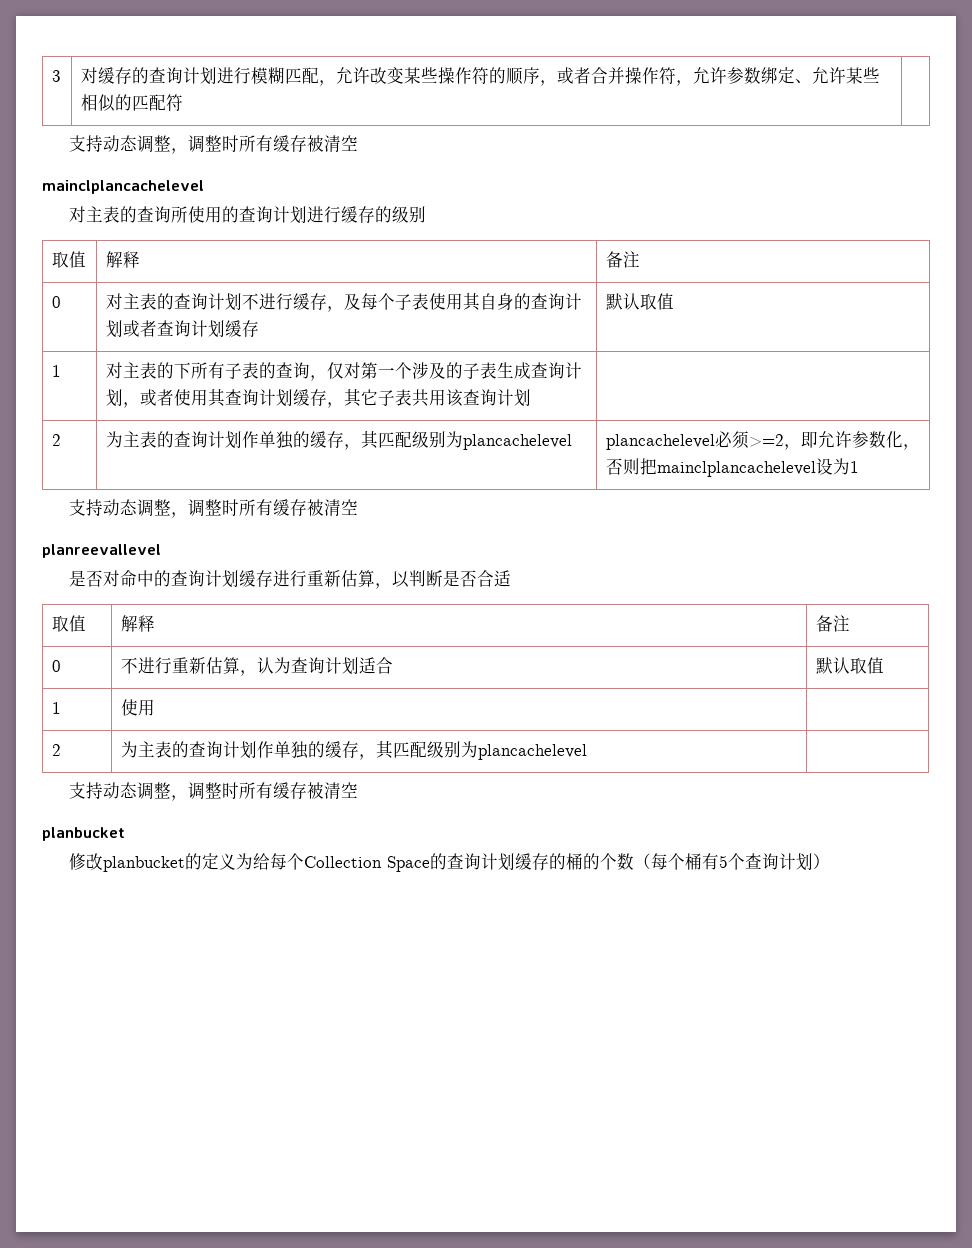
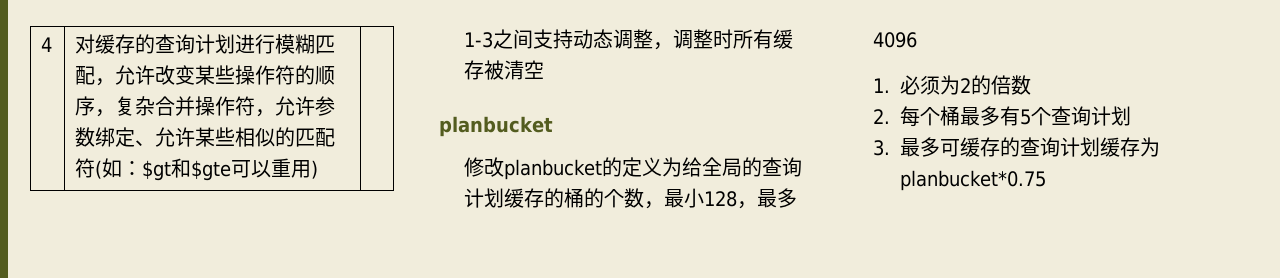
[51,70,61,82] 3 -> [41,37,53,52] 4
[556,67,591,84] 或者 -> [115,96,156,116] 复杂
[69,135,359,154] [42,180,204,194] [69,206,427,224] [51,251,86,268] [105,251,140,268] [605,251,640,268] [51,296,61,308] [105,293,582,312] [105,320,259,338] [605,293,674,310] [51,365,61,377] [105,362,582,381] [105,389,531,408] [51,434,61,446] [105,431,572,450] [605,431,920,450] [605,458,859,477] [69,499,359,518] [42,544,161,558] [69,570,512,589] [51,615,86,632] [120,615,155,632] [815,615,850,632] [51,660,61,672] [120,657,393,676] [815,657,884,674] [51,702,61,714] [120,699,155,716] [51,744,61,756] [120,741,587,760] | // 支持动态调整，调整时所有缓存被清空 // mainclplancachelevel // 对主表的查询所使用的查询计划进行缓存的级别 // 取值 | 解释 | 备注 // 0 | 对主表的查询计划不进行缓存，及每个子表使用其自身的查询计划或者查询计划缓存 | 默认取值 // 1 | 对主表的下所有子表的查询，仅对第一个涉及的子表生成查询计划，或者使用其查询计划缓存，其它子表共用该查询计划 | // 2 | 为主表的查询计划作单独的缓存，其匹配级别为plancachelevel | plancachelevel必须>=2，即允许参数化，否则把mainclplancachelevel设为1 // 支持动态调整，调整时所有缓存被清空 // planreevallevel // 是否对命中的查询计划缓存进行重新估算，以判断是否合适 // 取值 | 解释 | 备注 // 0 | 不进行重新估算，认为查询计划适合 | 默认取值 // 1 | 使用 | // 2 | 为主表的查询计划作单独的缓存，其匹配级别为plancachelevel | // -> [95,158,319,181] [463,29,533,49] (如：$gt和$gte可以重用) | // 1-3之间
[270,853,431,872] 每个Collection Space -> [701,157,742,177] 全局
[634,853,831,871] （每个桶有5个查询计划） -> [643,188,797,209] [872,32,917,48] [872,75,1031,95] [872,106,1131,127] [872,137,1160,157] [899,170,1046,191] ，最小128，最多4096 // 1.必须为2的倍数 // 2.每个桶最多有5个查询计划 // 3.最多可缓存的查询计划缓存为planbucket*0.75

